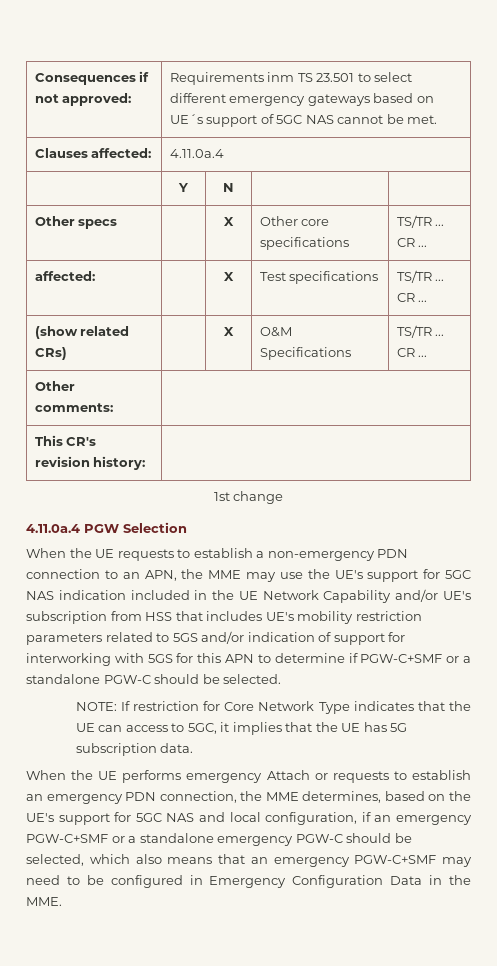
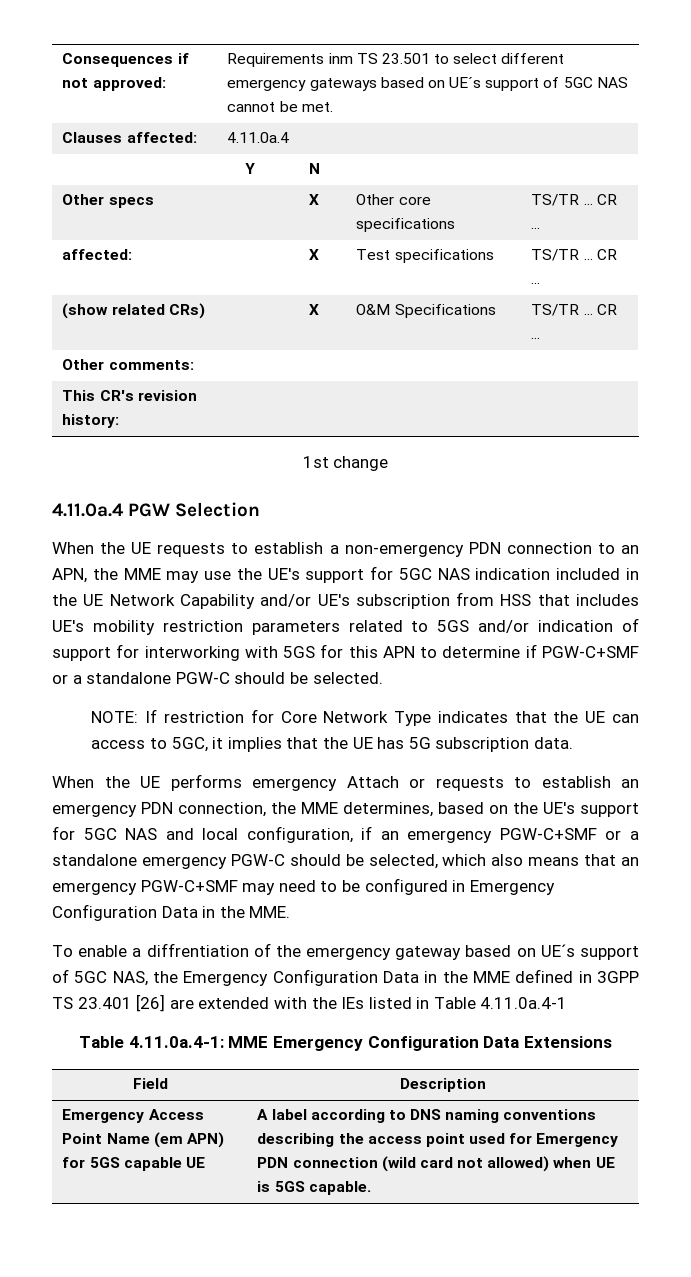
(62, 901) none -> [52,943,639,960] [52,969,639,986] [52,994,568,1012] [79,1036,612,1051] [132,1078,168,1089] [400,1078,486,1092] [62,1109,204,1123] [62,1132,224,1148] [62,1157,205,1171] [257,1109,597,1123] [257,1133,619,1147] [257,1156,615,1172] [257,1181,371,1195] // To enable a diffrentiation of the emergency gateway based on UE´s support of 5GC NAS, the Emergency Configuration Data in the MME defined in 3GPP TS 23.401 [26] are extended with the IEs listed in Table 4.11.0a.4-1 // Table 4.11.0a.4-1: MME Emergency Configuration Data Extensions // Field | Description // Emergency Access Point Name (em APN) for 5GS capable UE | A label according to DNS naming conventions describing the access point used for Emergency PDN connection (wild card not allowed) when UE is 5GS capable.

